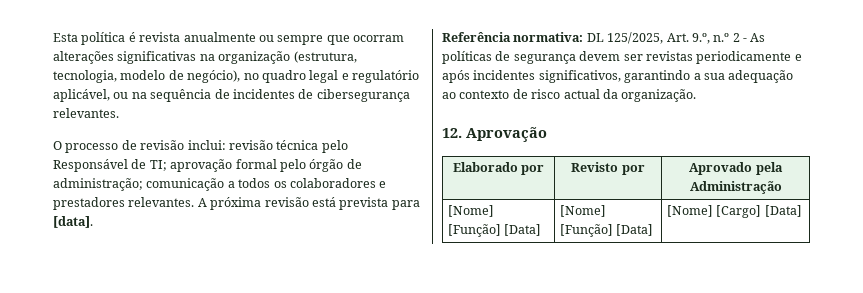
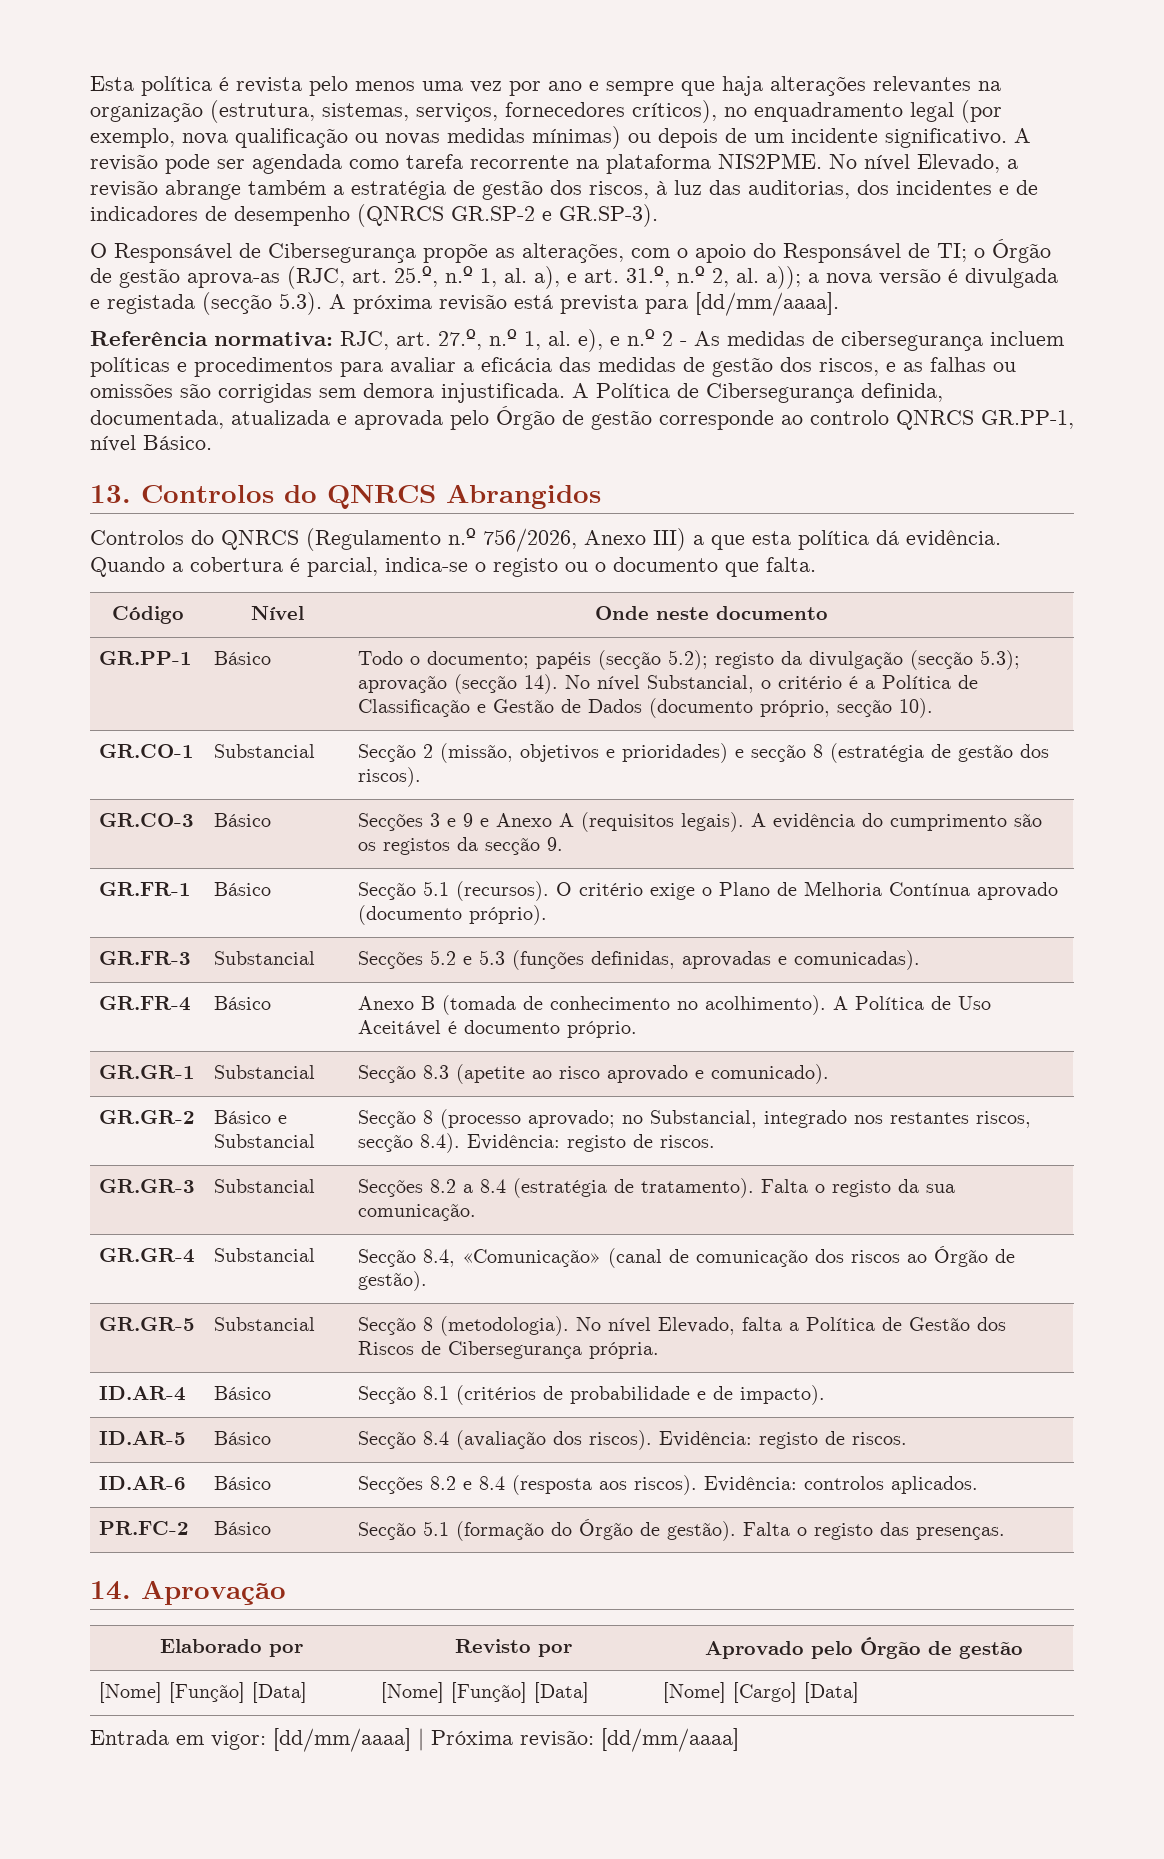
[183,32,404,45] [53,51,357,64] [53,70,419,83] [53,89,410,102] [53,108,119,118] [53,140,348,153] [53,159,362,172] [53,178,387,191] [53,197,195,210] anualmente ou sempre que ocorram alterações significativas na organização (estrutura, tecnologia, modelo de negócio), no quadro legal e regulatório aplicável, ou na sequência de incidentes de cibersegurança relevantes. // O processo de revisão inclui: revisão técnica pelo Responsável de TI; aprovação formal pelo órgão de administração; comunicação a todos os colaboradores e prestadores relevantes. -> [309,76,1001,96] [90,100,1002,123] [90,126,1031,149] [90,153,1018,174] [90,180,1038,200] [90,204,658,227] [90,239,1051,263] [90,266,1058,289] [90,292,322,315] pelo menos uma vez por ano e sempre que haja alterações relevantes na organização (estrutura, sistemas, serviços, fornecedores críticos), no enquadramento legal (por exemplo, nova qualificação ou novas medidas mínimas) ou depois de um incidente significativo. A revisão pode ser agendada como tarefa recorrente na plataforma NIS2PME. No nível Elevado, a revisão abrange também a estratégia de gestão dos riscos, à luz das auditorias, dos incidentes e de indicadores de desempenho (QNRCS GR.SP-2 e GR.SP-3). // O Responsável de Cibersegurança propõe as alterações, com o apoio do Responsável de TI; o Órgão de gestão aprova-as (RJC, art. 25.º, n.º 1, al. a), e art. 31.º, n.º 2, al. a)); a nova versão é divulgada e registada (secção 5.3).
[53,216,93,228] [data]. -> [695,292,839,316] [dd/mm/aaaa].
[586,32,766,44] [442,51,802,64] [442,70,794,83] [442,89,697,102] [442,128,462,138] DL 125/2025, Art. 9.º, n.º 2 - As políticas de segurança devem ser revistas periodicamente e após incidentes significativos, garantindo a sua adequação ao contexto de risco actual da organização. // 12. -> [340,329,1064,352] [90,357,1016,377] [90,383,943,403] [90,406,1074,430] [90,435,212,452] [90,484,601,509] [90,528,1001,552] [90,557,816,577] [112,606,184,624] [251,606,304,620] [595,606,828,620] [99,651,193,665] [214,651,272,665] [358,650,1021,670] [358,674,979,694] [358,698,934,718] [99,744,195,758] [214,744,316,758] [358,743,1050,763] [358,767,422,787] [99,813,195,827] [214,813,272,827] [358,812,1043,832] [358,837,564,855] [99,882,192,896] [214,882,272,896] [358,881,1059,901] [358,905,548,925] [99,951,192,965] [214,951,316,965] [358,950,921,970] [99,996,192,1011] [214,996,272,1010] [358,995,992,1015] [358,1020,638,1038] [99,1065,196,1079] [214,1065,316,1079] [358,1064,830,1084] [99,1110,196,1124] [214,1110,288,1124] [214,1134,316,1148] [358,1109,1032,1129] [358,1133,716,1153] [99,1179,196,1193] [214,1179,316,1193] [358,1178,956,1198] [358,1203,477,1221] [99,1248,196,1263] [214,1248,316,1262] [358,1246,1016,1268] [358,1271,428,1291] [99,1317,196,1331] [214,1317,316,1331] [358,1316,1007,1336] [358,1341,660,1359] [99,1386,187,1401] [214,1386,272,1400] [358,1385,826,1405] [99,1431,187,1445] [214,1431,272,1445] [358,1430,908,1450] [99,1476,187,1490] [214,1476,272,1490] [358,1475,979,1495] [99,1521,190,1535] [214,1521,272,1535] [358,1519,1006,1541] [90,1581,131,1600] RJC, art. 27.º, n.º 1, al. e), e n.º 2 - As medidas de cibersegurança incluem políticas e procedimentos para avaliar a eficácia das medidas de gestão dos riscos, e as falhas ou omissões são corrigidas sem demora injustificada. A Política de Cibersegurança definida, documentada, atualizada e aprovada pelo Órgão de gestão corresponde ao controlo QNRCS GR.PP-1, nível Básico. // 13. Controlos do QNRCS Abrangidos // Controlos do QNRCS (Regulamento n.º 756/2026, Anexo III) a que esta política dá evidência. Quando a cobertura é parcial, indica-se o registo ou o documento que falta. // Código | Nível | Onde neste documento // GR.PP-1 | Básico | Todo o documento; papéis (secção 5.2); registo da divulgação (secção 5.3); aprovação (secção 14). No nível Substancial, o critério é a Política de Classificação e Gestão de Dados (documento próprio, secção 10). // GR.CO-1 | Substancial | Secção 2 (missão, objetivos e prioridades) e secção 8 (estratégia de gestão dos riscos). // GR.CO-3 | Básico | Secções 3 e 9 e Anexo A (requisitos legais). A evidência do cumprimento são os registos da secção 9. // GR.FR-1 | Básico | Secção 5.1 (recursos). O critério exige o Plano de Melhoria Contínua aprovado (documento próprio). // GR.FR-3 | Substancial | Secções 5.2 e 5.3 (funções definidas, aprovadas e comunicadas). // GR.FR-4 | Básico | Anexo B (tomada de conhecimento no acolhimento). A Política de Uso Aceitável é documento próprio. // GR.GR-1 | Substancial | Secção 8.3 (apetite ao risco aprovado e comunicado). // GR.GR-2 | Básico e Substancial | Secção 8 (processo aprovado; no Substancial, integrado nos restantes riscos, secção 8.4). Evidência: registo de riscos. // GR.GR-3 | Substancial | Secções 8.2 a 8.4 (estratégia de tratamento). Falta o registo da sua comunicação. // GR.GR-4 | Substancial | Secção 8.4, «Comunicação» (canal de comunicação dos riscos ao Órgão de gestão). // GR.GR-5 | Substancial | Secção 8 (metodologia). No nível Elevado, falta a Política de Gestão dos Riscos de Cibersegurança própria. // ID.AR-4 | Básico | Secção 8.1 (critérios de probabilidade e de impacto). // ID.AR-5 | Básico | Secção 8.4 (avaliação dos riscos). Evidência: registo de riscos. // ID.AR-6 | Básico | Secções 8.2 e 8.4 (resposta aos riscos). Evidência: controlos aplicados. // PR.FC-2 | Básico | Secção 5.1 (formação do Órgão de gestão). Falta o registo das presenças. // 14.
[755,162,783,175] [689,181,782,194] pela Administração -> [811,1637,1023,1659] pelo Órgão de gestão
(802, 211) none -> [90,1728,739,1752] // Entrada em vigor: [dd/mm/aaaa] | Próxima revisão: [dd/mm/aaaa]

